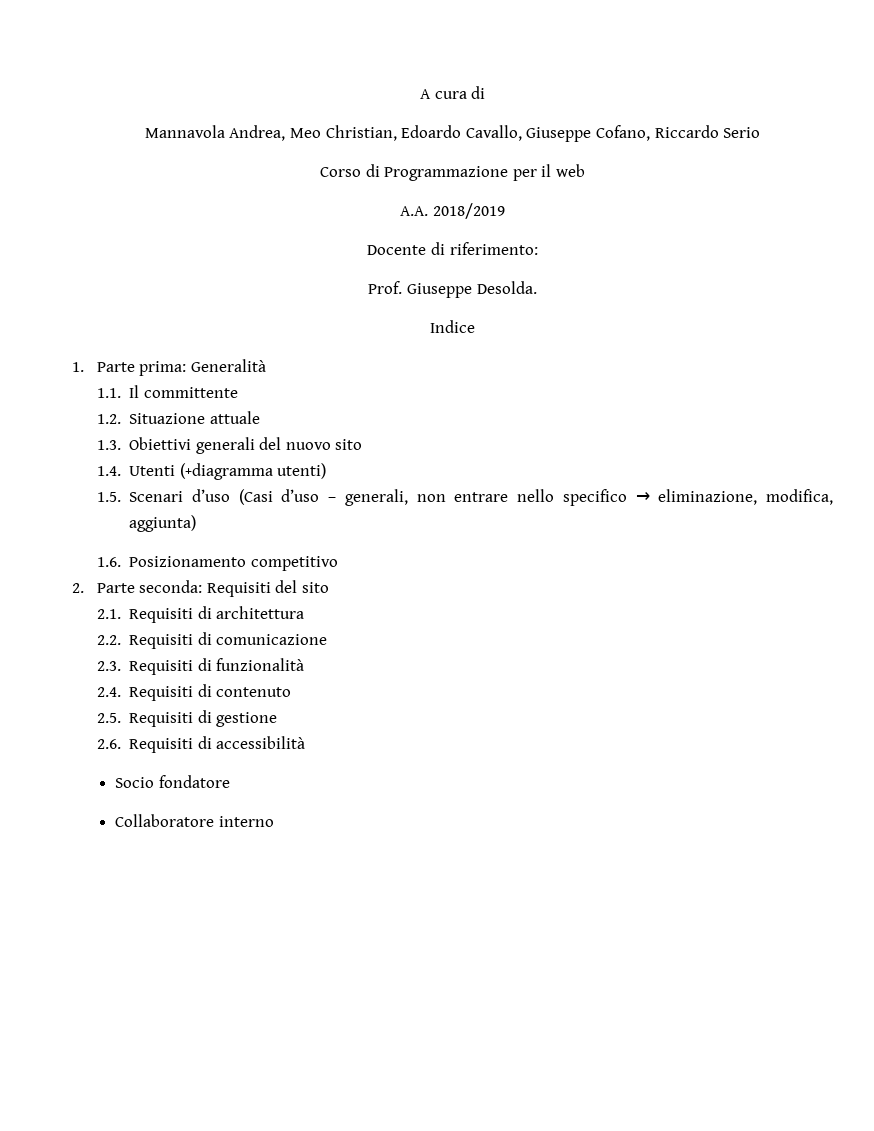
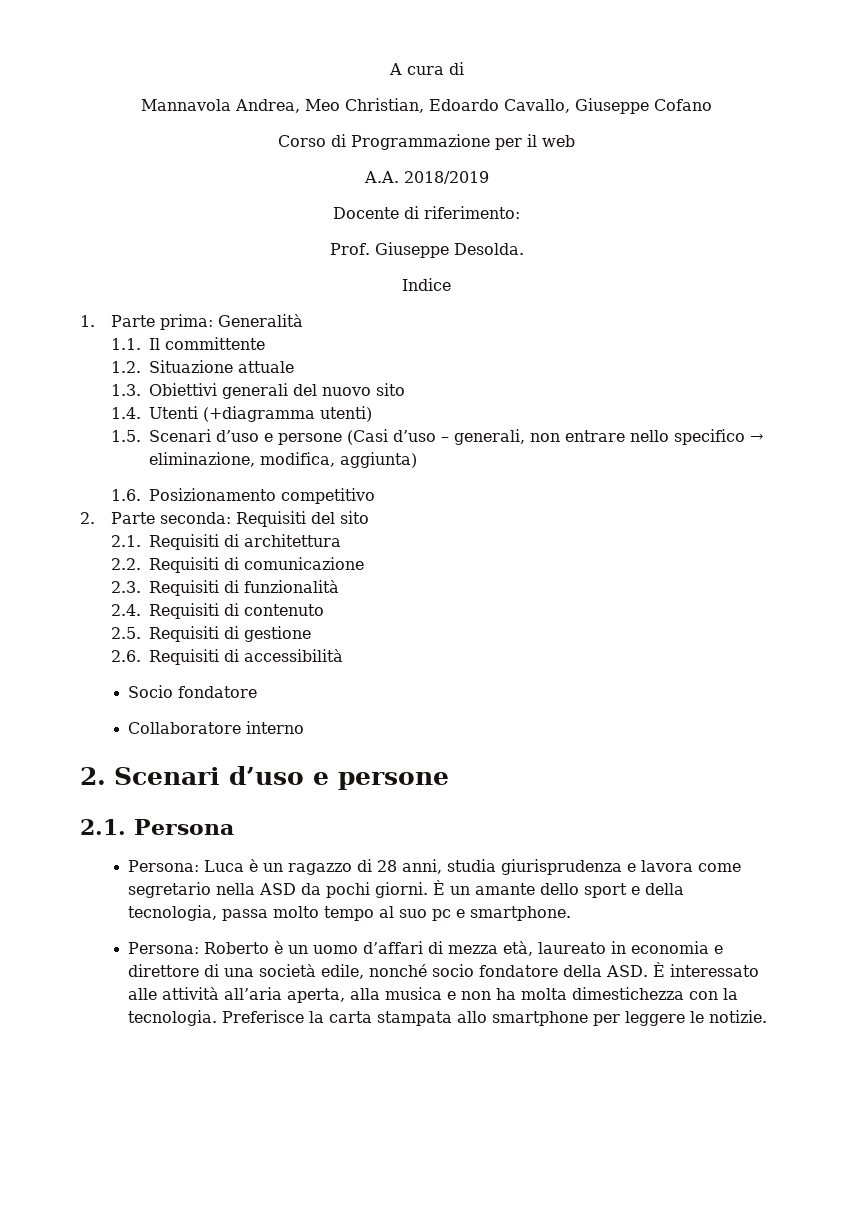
[595,125,761,141] Cofano, Riccardo Serio -> [654,99,712,111] Cofano
(230, 495) none -> [263,433,342,445] e persone
(274, 821) none -> [80,766,449,790] [80,819,234,835] [128,859,742,875] [128,880,685,898] [128,905,572,921] [128,941,724,956] [128,962,760,979] [128,987,739,1003] [128,1010,768,1026] // 2. Scenari d’uso e persone // 2.1. Persona // Persona: Luca è un ragazzo di 28 anni, studia giurisprudenza e lavora come segretario nella ASD da pochi giorni. È un amante dello sport e della tecnologia, passa molto tempo al suo pc e smartphone. // Persona: Roberto è un uomo d’affari di mezza età, laureato in economia e direttore di una società edile, nonché socio fondatore della ASD. È interessato alle attività all’aria aperta, alla musica e non ha molta dimestichezza con la tecnologia. Preferisce la carta stampata allo smartphone per leggere le notizie.

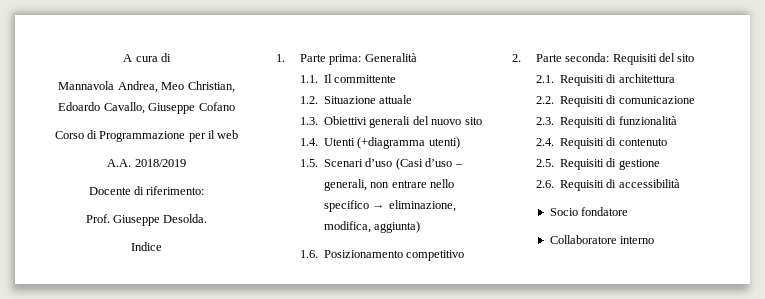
[263,433,342,445] e persone -> (393, 162) none
[80,766,449,790] [80,819,234,835] [128,859,742,875] [128,880,685,898] [128,905,572,921] [128,941,724,956] [128,962,760,979] [128,987,739,1003] [128,1010,768,1026] // 2. Scenari d’uso e persone // 2.1. Persona // Persona: Luca è un ragazzo di 28 anni, studia giurisprudenza e lavora come segretario nella ASD da pochi giorni. È un amante dello sport e della tecnologia, passa molto tempo al suo pc e smartphone. // Persona: Roberto è un uomo d’affari di mezza età, laureato in economia e direttore di una società edile, nonché socio fondatore della ASD. È interessato alle attività all’aria aperta, alla musica e non ha molta dimestichezza con la tecnologia. Preferisce la carta stampata allo smartphone per leggere le notizie. -> (654, 240) none

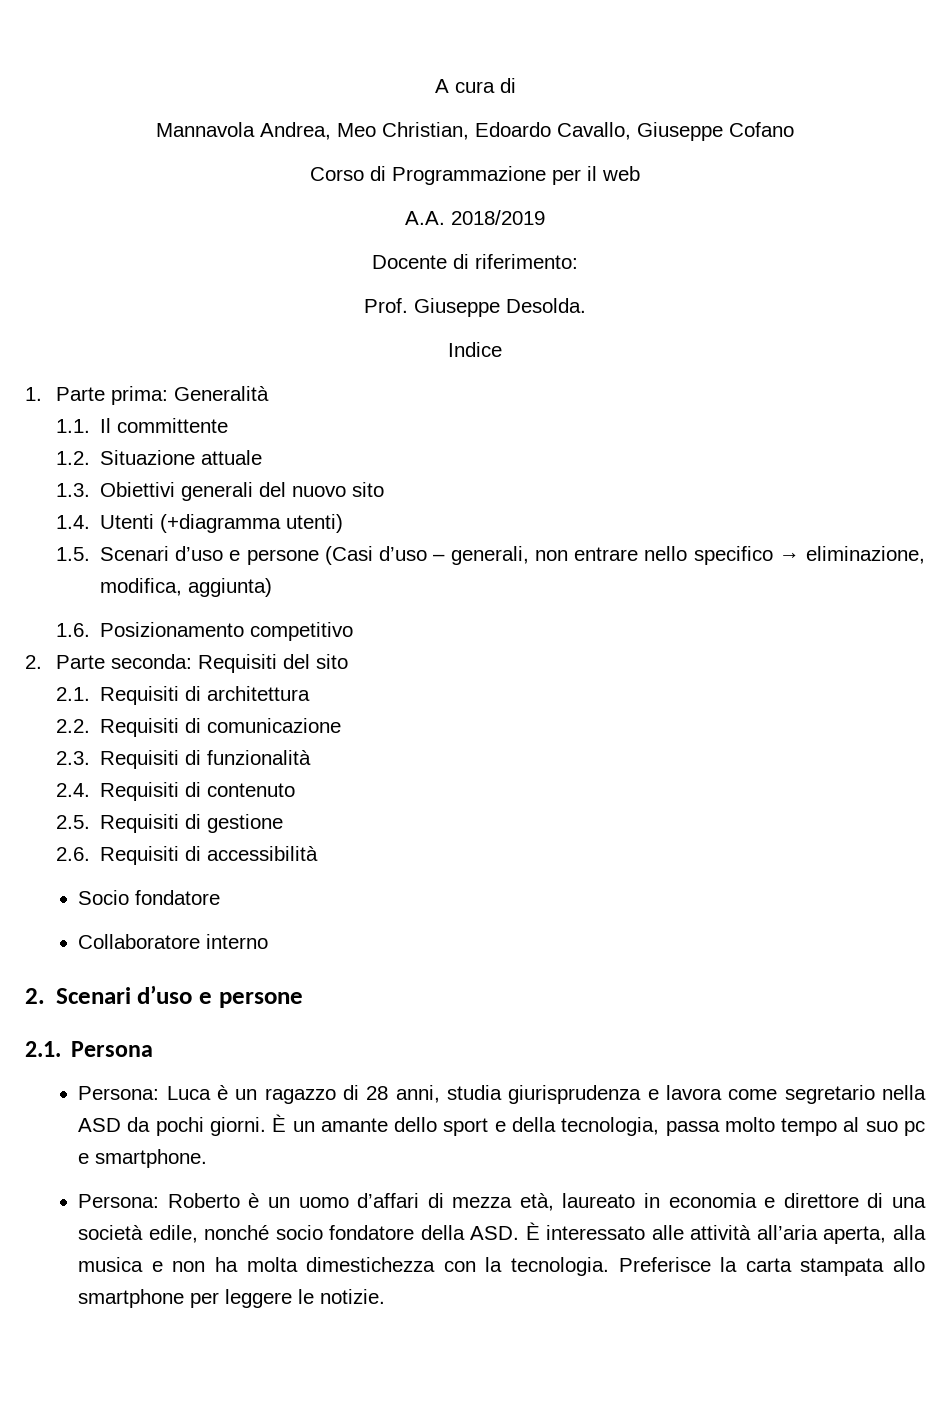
(393, 162) none -> [229,549,319,565] e persone
(654, 240) none -> [25,985,303,1008] [25,1041,154,1057] [78,1085,927,1104] [78,1114,925,1136] [78,1149,208,1168] [78,1193,927,1211] [78,1222,927,1244] [78,1257,925,1276] [78,1289,386,1308] // 2. Scenari d’uso e persone // 2.1. Persona // Persona: Luca è un ragazzo di 28 anni, studia giurisprudenza e lavora come segretario nella ASD da pochi giorni. È un amante dello sport e della tecnologia, passa molto tempo al suo pc e smartphone. // Persona: Roberto è un uomo d’affari di mezza età, laureato in economia e direttore di una società edile, nonché socio fondatore della ASD. È interessato alle attività all’aria aperta, alla musica e non ha molta dimestichezza con la tecnologia. Preferisce la carta stampata allo smartphone per leggere le notizie.

